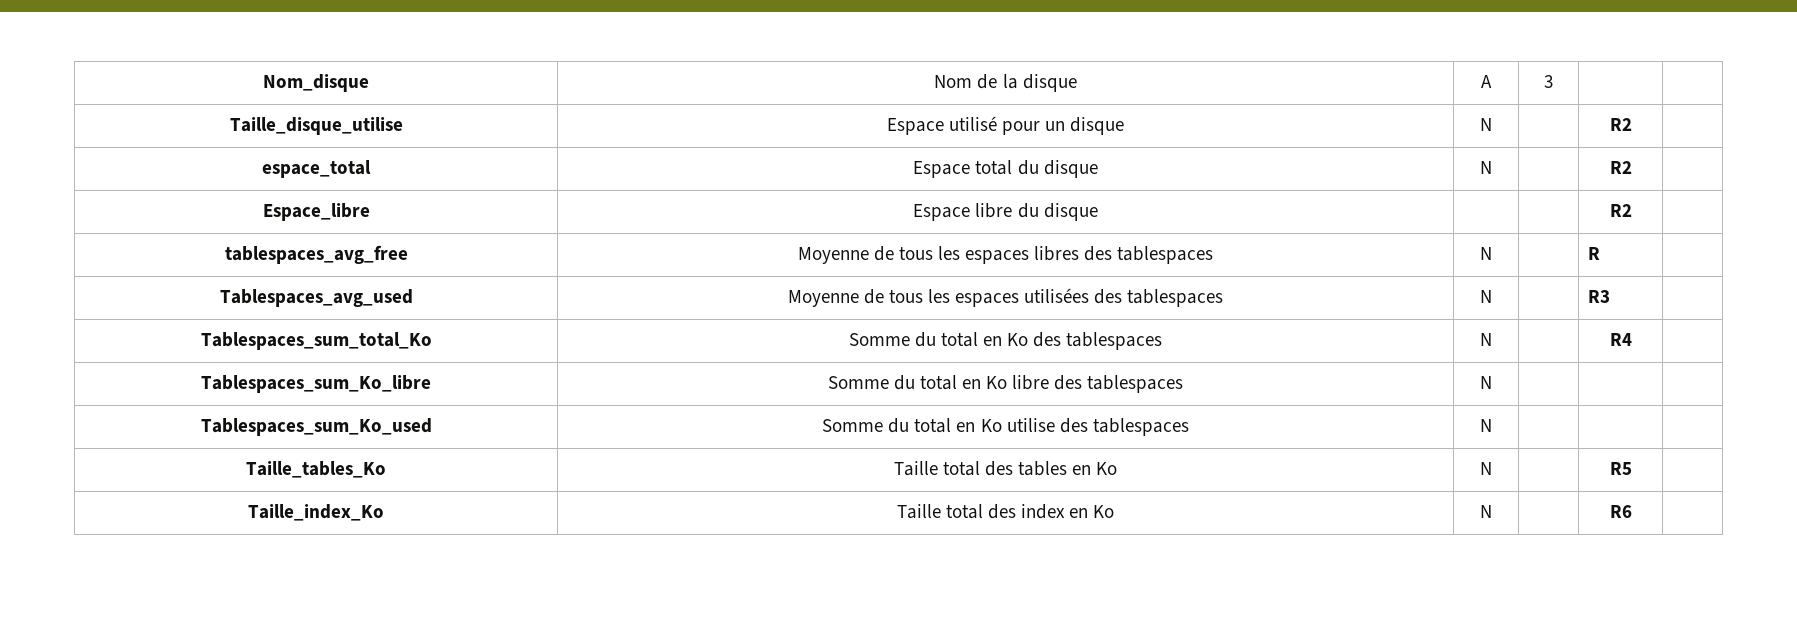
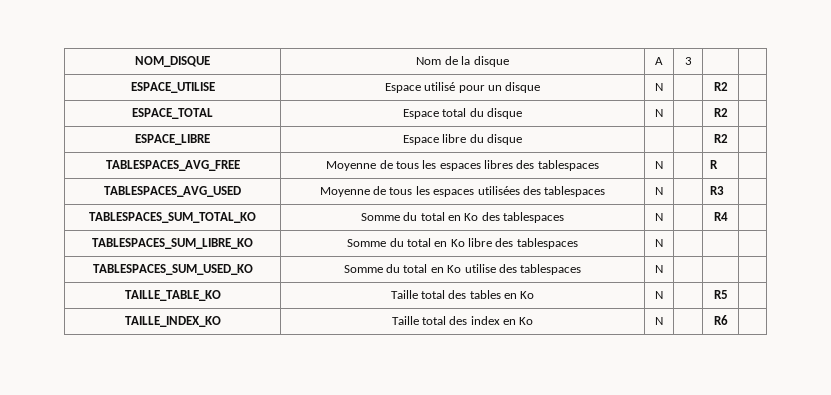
[263,74,369,92] Nom_disque -> [135,56,210,67] NOM_DISQUE
[229,117,403,135] Taille_disque_utilise -> [130,82,215,93] ESPACE_UTILISE
[262,160,371,178] espace_total -> [132,108,213,119] ESPACE_TOTAL
[262,203,370,221] Espace_libre -> [135,134,210,145] ESPACE_LIBRE
[224,245,408,264] tablespaces_avg_free -> [105,160,240,171] TABLESPACES_AVG_FREE
[219,289,413,307] Tablespaces_avg_used -> [104,186,241,197] TABLESPACES_AVG_USED
[200,332,432,350] Tablespaces_sum_total_Ko -> [89,212,256,223] TABLESPACES_SUM_TOTAL_KO
[201,375,431,393] Tablespaces_sum_Ko_libre -> [92,238,253,249] TABLESPACES_SUM_LIBRE_KO
[200,418,432,436] Tablespaces_sum_Ko_used -> [92,264,253,275] TABLESPACES_SUM_USED_KO
[246,461,386,478] Taille_tables_Ko -> [124,290,221,301] TAILLE_TABLE_KO
[248,504,384,521] Taille_index_Ko -> [124,316,221,327] TAILLE_INDEX_KO

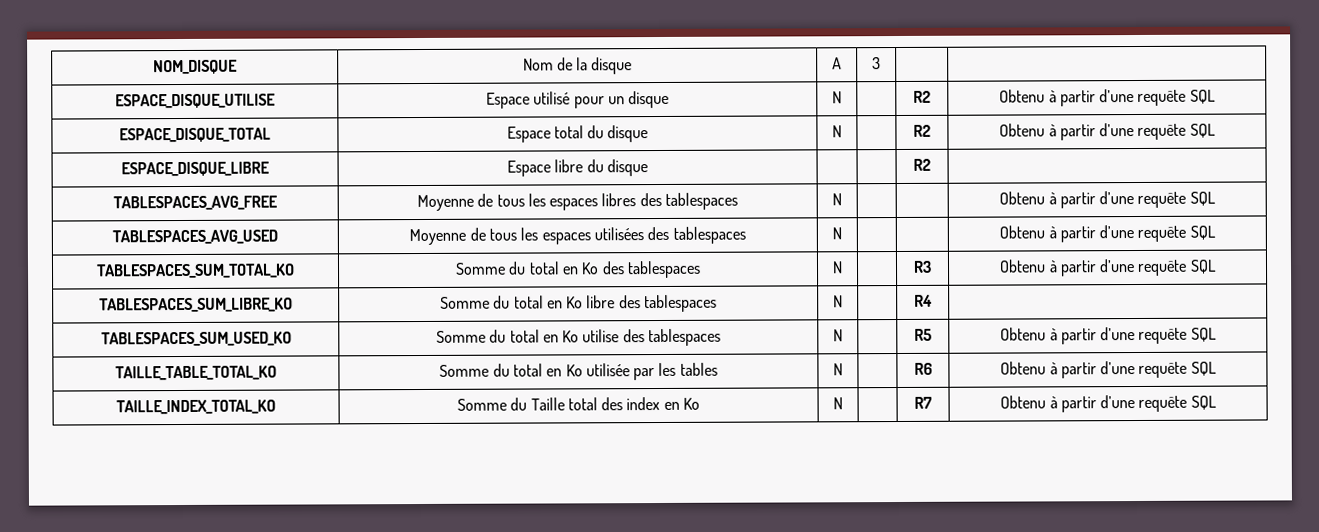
[130,82,215,93] ESPACE_UTILISE -> [115,93,276,109] ESPACE_DISQUE_UTILISE
[132,108,213,119] // ESPACE_TOTAL -> [999,89,1216,107] [119,127,272,143] Obtenu à partir d’une requête SQL // ESPACE_DISQUE_TOTAL
[135,134,210,145] // ESPACE_LIBRE -> [999,123,1216,141] [121,161,270,177] Obtenu à partir d’une requête SQL // ESPACE_DISQUE_LIBRE
[710,160,719,169] R | -> [999,191,1216,209] | Obtenu à partir d’une requête SQL
[710,186,725,195] R3 | -> [999,225,1216,243] | Obtenu à partir d’une requête SQL
[713,212,728,221] R4 | -> [913,260,932,273] [999,259,1217,277] R3 | Obtenu à partir d’une requête SQL
(663, 243) none -> [914,294,933,307] R4
[124,290,221,301] [390,290,535,299] [655,291,663,299] [713,290,728,299] [124,316,221,327] | // TAILLE_TABLE_KO | Taille total des tables en Ko | N | | R5 | // TAILLE_INDEX_KO | -> [914,328,932,341] [1000,327,1217,345] [114,365,278,381] [439,362,718,381] [833,363,843,376] [913,362,933,375] [1000,361,1217,379] [115,399,277,415] [456,397,528,411] R5 | Obtenu à partir d’une requête SQL // TAILLE_TABLE_TOTAL_KO | Somme du total en Ko utilisée par les tables | N | | R6 | Obtenu à partir d’une requête SQL // TAILLE_INDEX_TOTAL_KO | Somme du
[713,315,728,325] R6 | -> [914,396,932,409] [1000,395,1217,413] R7 | Obtenu à partir d’une requête SQL

